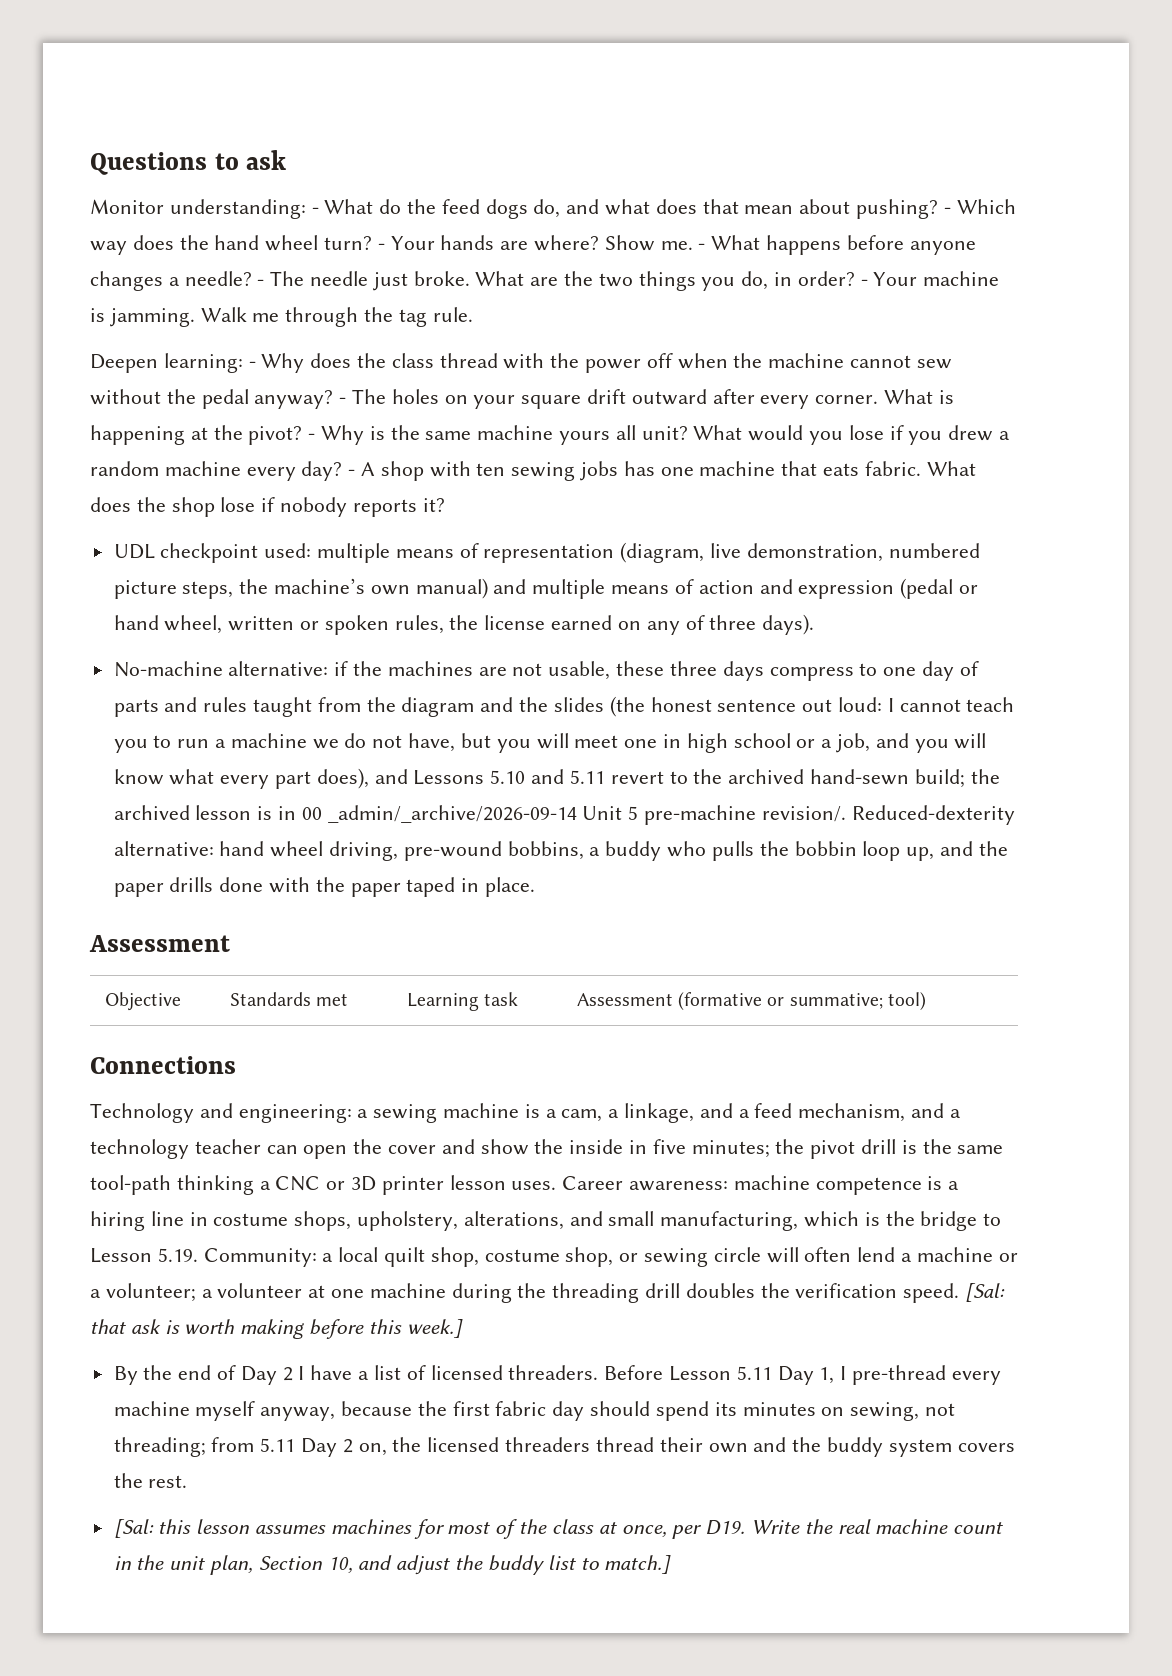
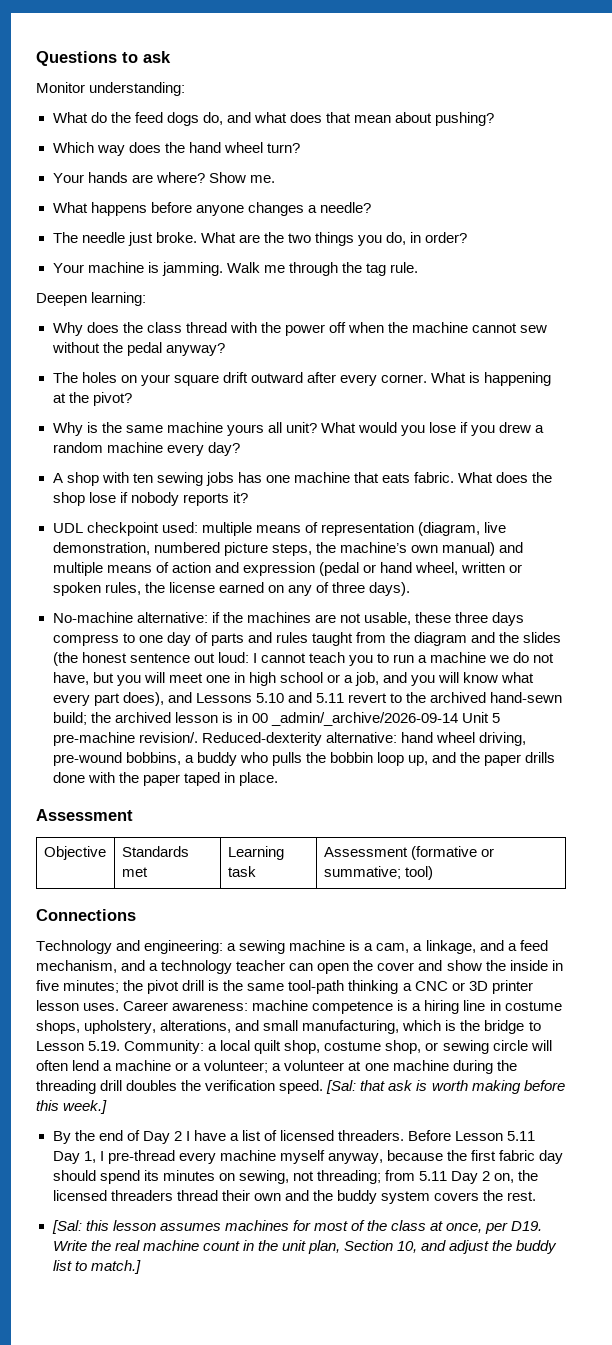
[311,207,319,214] - -> (186, 89) //
[943,207,951,214] - -> (495, 119) //
[377,243,385,250] - -> (300, 148) //
[698,243,706,250] - -> (275, 179) //
[257,279,265,286] - -> (371, 207) //
[860,279,868,286] - -> (468, 237) //
[248,361,256,368] - -> (147, 299) //
[339,397,347,404] - -> (225, 349) //
[308,433,316,440] - -> (132, 399) //
[348,469,356,476] - -> (240, 449) //

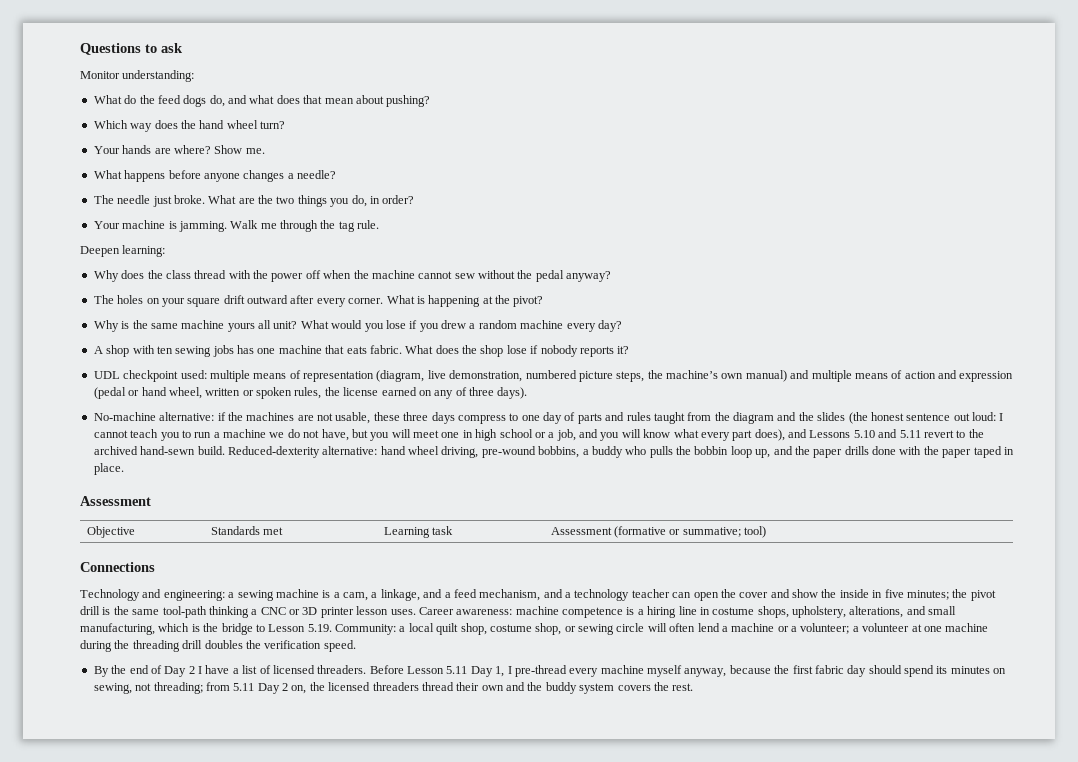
[52,712,500,726] [52,732,198,746] build; the archived lesson is in 00 _admin/_archive/2026-09-14 Unit 5 pre-machine revision/. -> [197,446,225,455] build.
[326,1080,565,1094] [36,1100,108,1114] [Sal: that ask is worth making before this week.] -> (356, 646) none
[51,1220,543,1234] [52,1240,558,1254] [52,1260,141,1274] // [Sal: this lesson assumes machines for most of the class at once, per D19. Write the real machine count in the unit plan, Section 10, and adjust the buddy list to match.] -> (694, 687) none

